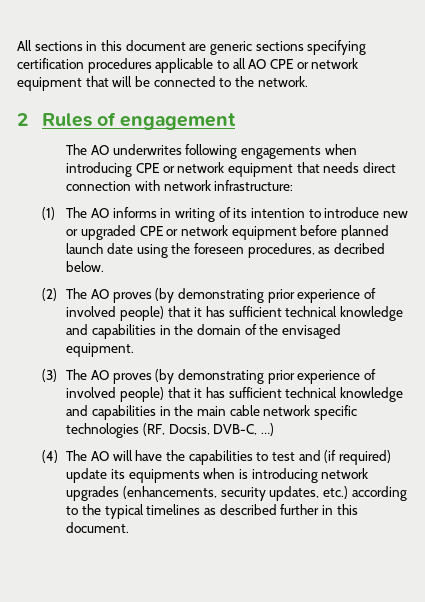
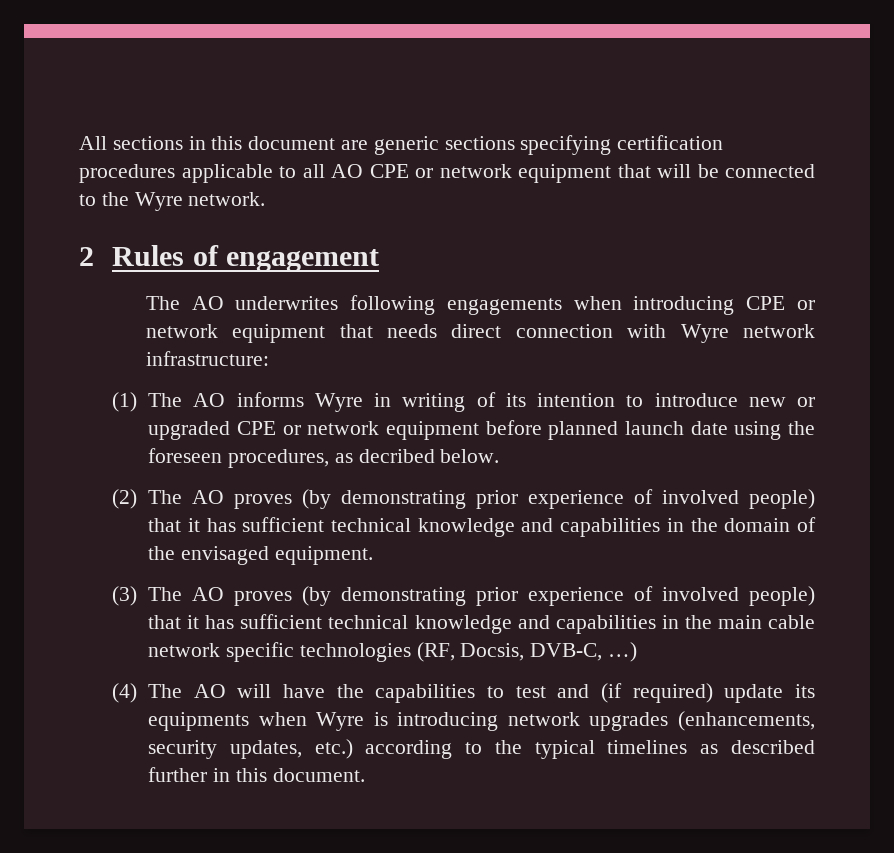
(254, 81) none -> [134,192,183,211] Wyre
(160, 185) none -> [680,324,729,343] Wyre
(157, 212) none -> [314,393,363,412] Wyre
(236, 473) none -> [316,712,365,731] Wyre

